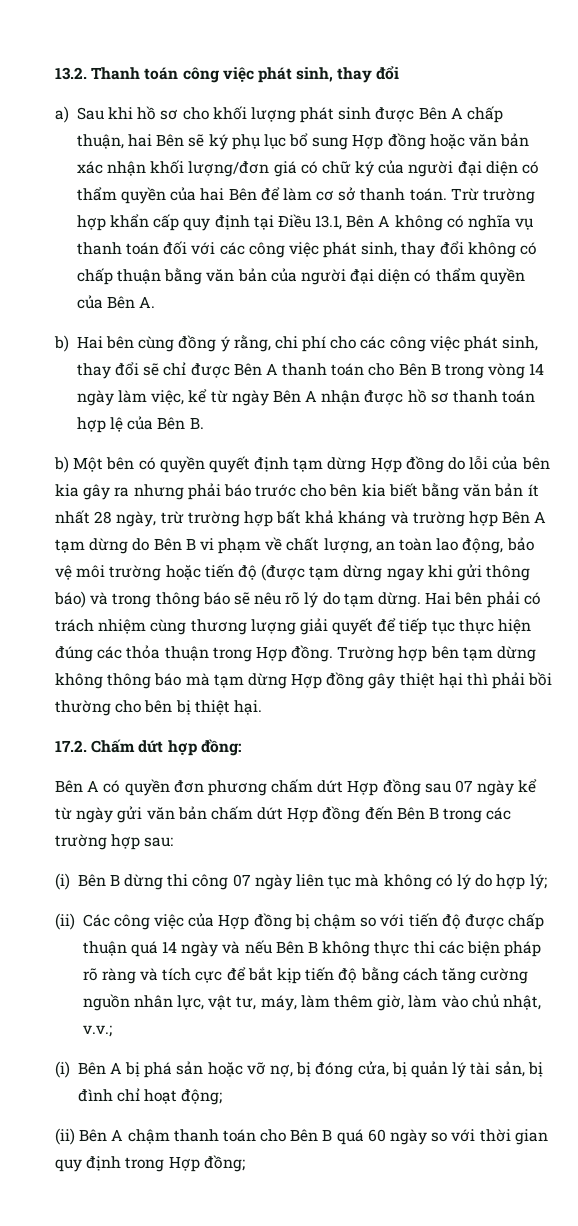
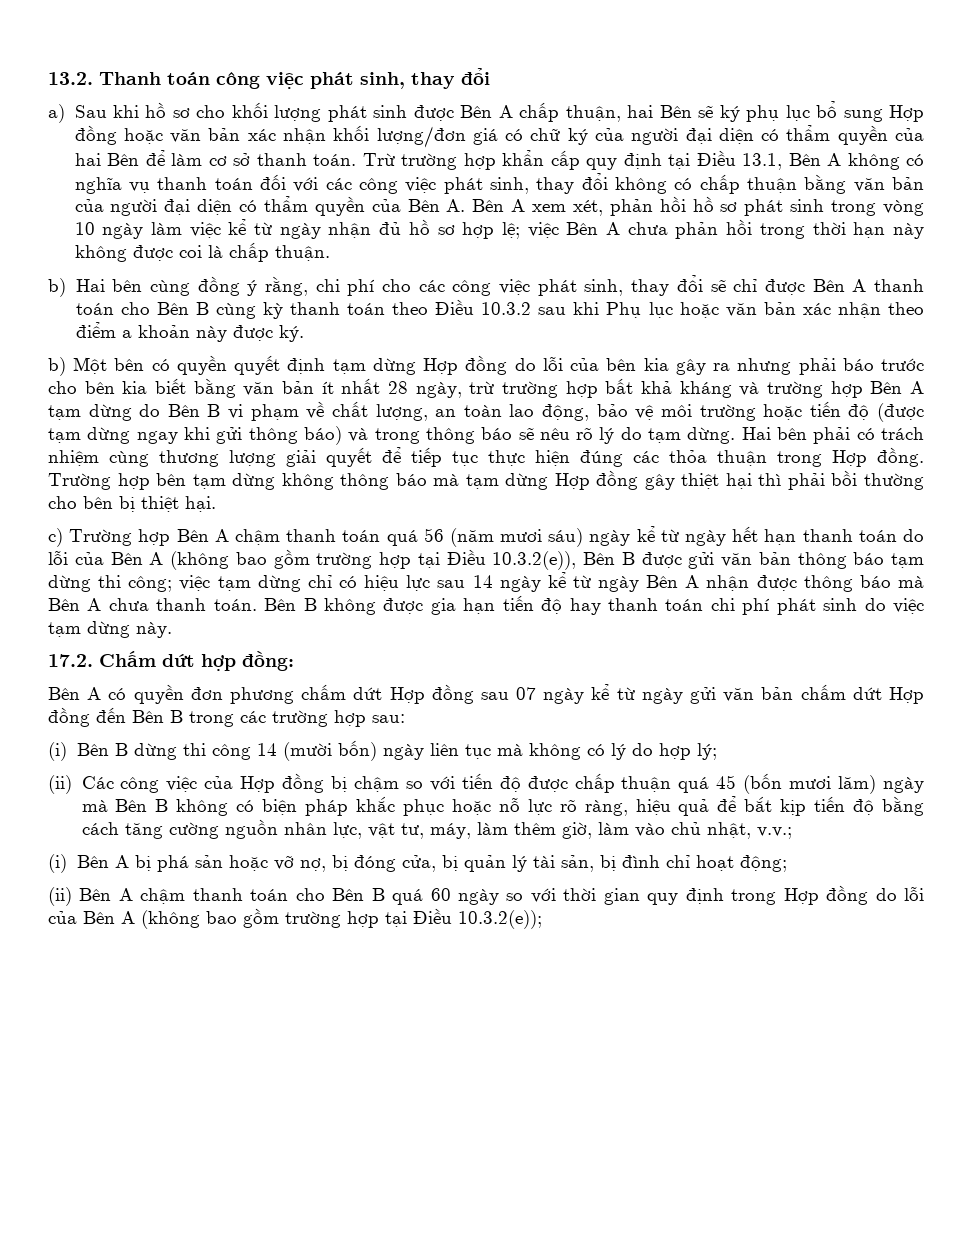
(156, 302) none -> [472,196,925,216] [74,219,925,239] [74,242,330,262] Bên A xem xét, phản hồi hồ sơ phát sinh trong vòng 10 ngày làm việc kể từ ngày nhận đủ hồ sơ hợp lệ; việc Bên A chưa phản hồi trong thời hạn này không được coi là chấp thuận.
[445,363,545,379] [76,389,536,406] [76,416,204,433] trong vòng 14 ngày làm việc, kể từ ngày Bên A nhận được hồ sơ thanh toán hợp lệ của Bên B. -> [215,299,925,319] [75,322,304,342] cùng kỳ thanh toán theo Điều 10.3.2 sau khi Phụ lục hoặc văn bản xác nhận theo điểm a khoản này được ký.
(262, 707) none -> [48,526,924,547] [48,549,924,570] [48,572,924,592] [48,595,925,615] [48,621,172,638] // c) Trường hợp Bên A chậm thanh toán quá 56 (năm mươi sáu) ngày kể từ ngày hết hạn thanh toán do lỗi của Bên A (không bao gồm trường hợp tại Điều 10.3.2(e)), Bên B được gửi văn bản thông báo tạm dừng thi công; việc tạm dừng chỉ có hiệu lực sau 14 ngày kể từ ngày Bên A nhận được thông báo mà Bên A chưa thanh toán. Bên B không được gia hạn tiến độ hay thanh toán chi phí phát sinh do việc tạm dừng này.
[232,874,251,887] 07 -> [256,740,377,761] 14 (mười bốn)
[162,940,542,957] [82,968,223,984] 14 ngày và nếu Bên B không thực thi các biện pháp rõ ràng và tích cực -> [716,773,924,794] [81,796,710,816] 45 (bốn mươi lăm) ngày mà Bên B không có biện pháp khắc phục hoặc nỗ lực rõ ràng, hiệu quả
[203,1155,245,1172] đồng; -> [826,885,925,905] [48,908,542,929] đồng do lỗi của Bên A (không bao gồm trường hợp tại Điều 10.3.2(e));

